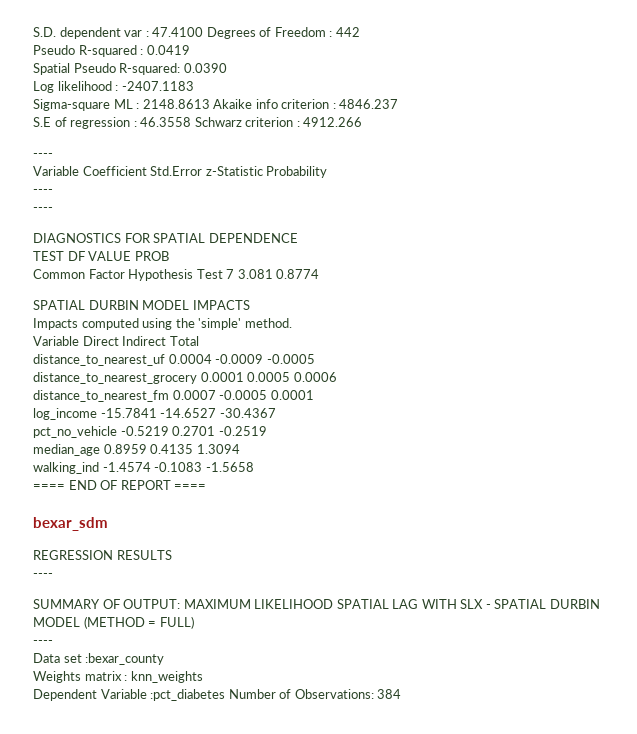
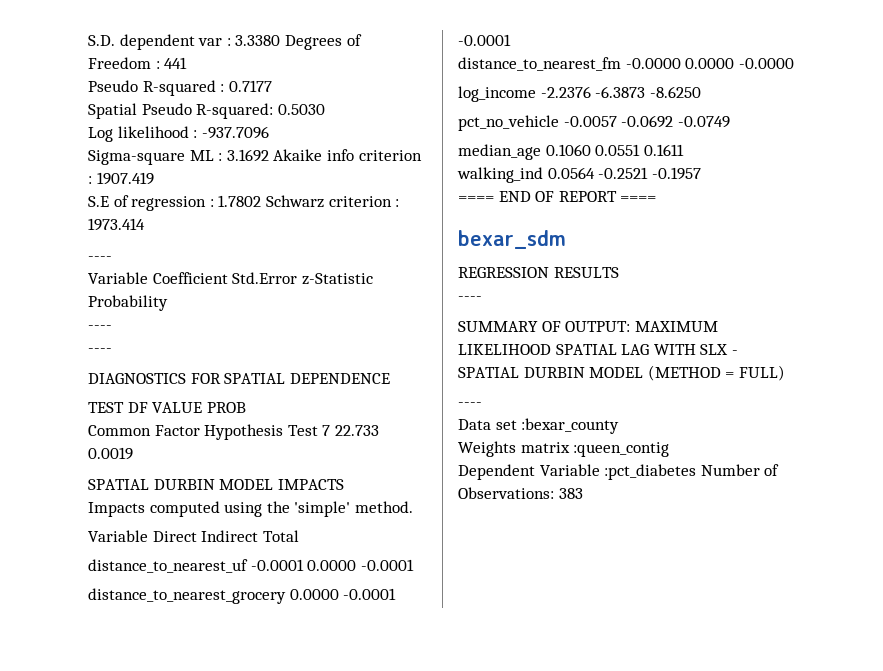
[152,27,204,37] 47.4100 -> [235,35,281,46] 3.3380
[335,27,360,37] 442 -> [164,57,188,69] 441
[146,45,190,55] 0.0419 -> [228,80,272,92] 0.7177
[183,63,227,73] 0.0390 -> [277,104,325,115] 0.5030
[121,81,194,91] -2407.1183 -> [201,126,269,139] -937.7096
[142,99,210,109] 2148.8613 -> [226,149,269,162] 3.1692
[339,99,399,109] 4846.237 -> [96,172,154,185] 1907.419
[140,117,192,127] 46.3558 -> [218,195,262,207] 1.7802
[303,117,363,127] 4912.266 -> [88,218,145,231] 1973.414
[237,269,320,279] 3.081 0.8774 -> [334,425,379,436] [88,447,133,460] 22.733 0.0019
[168,354,315,364] [33,372,337,384] [33,390,314,402] [33,408,276,420] [33,426,267,438] [33,444,240,456] [33,462,254,474] 0.0004 -0.0009 -0.0005 // distance_to_nearest_grocery 0.0001 0.0005 0.0006 // distance_to_nearest_fm 0.0007 -0.0005 0.0001 // log_income -15.7841 -14.6527 -30.4367 // pct_no_vehicle -0.5219 0.2701 -0.2519 // median_age 0.8959 0.4135 1.3094 // walking_ind -1.4574 -0.1083 -1.5658 -> [250,559,414,571] [88,588,397,604] [458,34,511,46] [458,57,794,71] [458,86,701,102] [458,115,730,131] [458,144,684,160] [457,167,701,183] -0.0001 0.0000 -0.0001 // distance_to_nearest_grocery 0.0000 -0.0001 -0.0001 // distance_to_nearest_fm -0.0000 0.0000 -0.0000 // log_income -2.2376 -6.3873 -8.6250 // pct_no_vehicle -0.0057 -0.0692 -0.0749 // median_age 0.1060 0.0551 0.1611 // walking_ind 0.0564 -0.2521 -0.1957
[124,671,203,683] : knn_weights -> [573,442,670,457] :queen_contig
[377,689,402,699] 384 -> [558,488,583,499] 383

